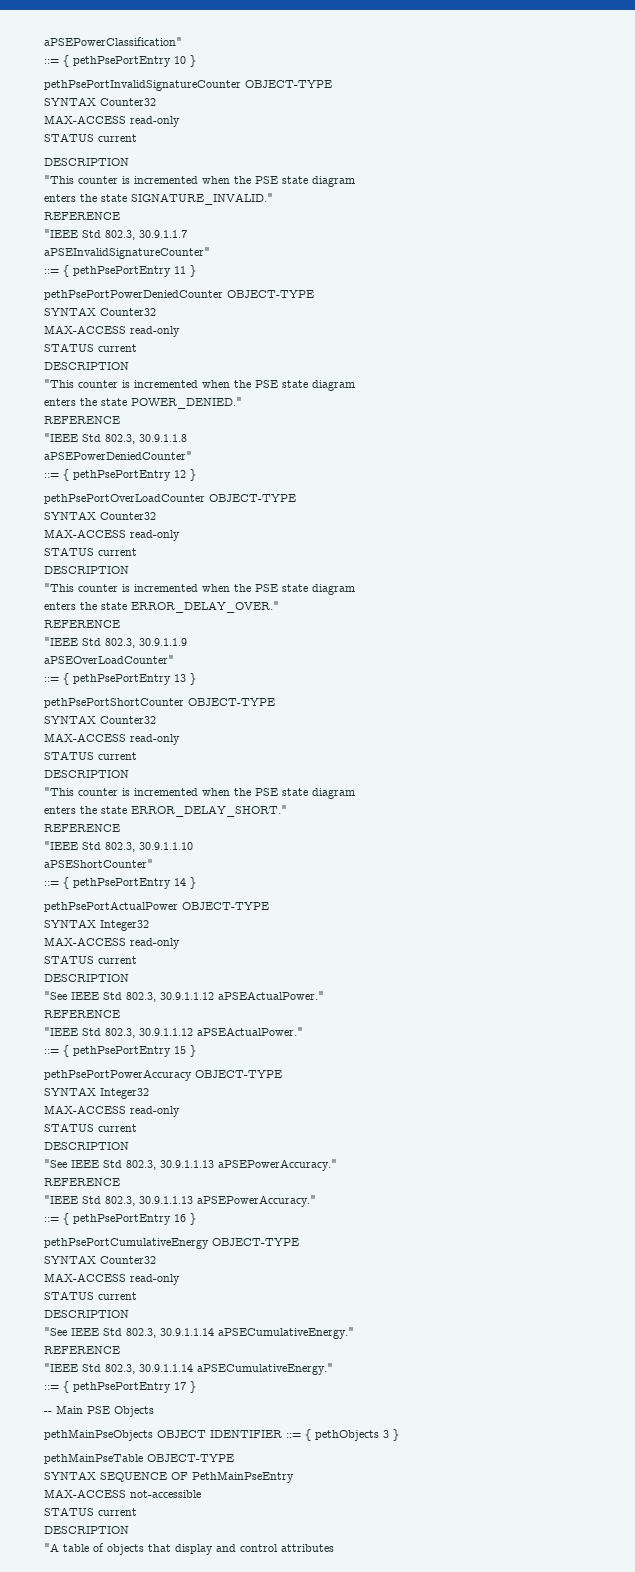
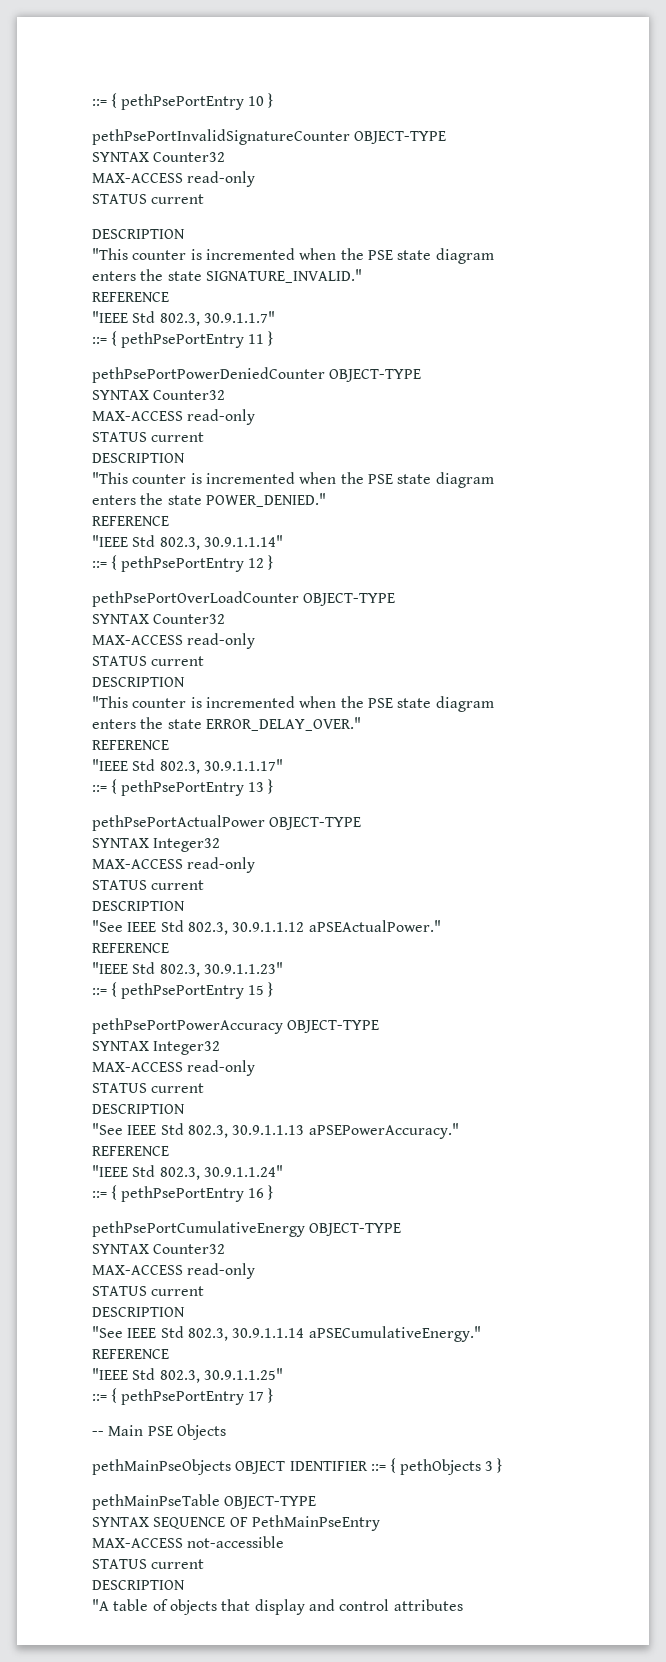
[44,37,182,46] aPSEPowerClassification" // -> (92, 102) none
[139,230,187,238] [44,247,210,259] 30.9.1.1.7 // aPSEInvalidSignatureCounter" -> [203,311,275,323] 30.9.1.1.7"
[139,434,187,442] [44,451,192,460] 30.9.1.1.8 // aPSEPowerDeniedCounter" -> [203,535,283,547] 30.9.1.1.14"
[139,638,187,646] [44,655,174,664] 30.9.1.1.9 // aPSEOverLoadCounter" -> [203,759,283,771] 30.9.1.1.17"
[44,698,275,708] [44,715,156,724] [44,733,180,745] [44,751,137,760] [44,770,129,778] [44,787,355,799] [44,805,287,817] [44,824,120,832] [44,841,193,852] [44,859,153,868] [44,877,196,889] // pethPsePortShortCounter OBJECT-TYPE // SYNTAX Counter32 // MAX-ACCESS read-only // STATUS current // DESCRIPTION // "This counter is incremented when the PSE state diagram // enters the state ERROR_DELAY_SHORT." // REFERENCE // "IEEE Std 802.3, 30.9.1.1.10 // aPSEShortCounter" // ::= { pethPsePortEntry 14 } -> (274, 786) none
[139,1027,303,1036] 30.9.1.1.12 aPSEActualPower." -> [203,962,283,974] 30.9.1.1.23"
[139,1195,316,1207] 30.9.1.1.13 aPSEPowerAccuracy." -> [203,1165,283,1177] 30.9.1.1.24"
[139,1363,333,1375] 30.9.1.1.14 aPSECumulativeEnergy." -> [203,1368,283,1380] 30.9.1.1.25"

